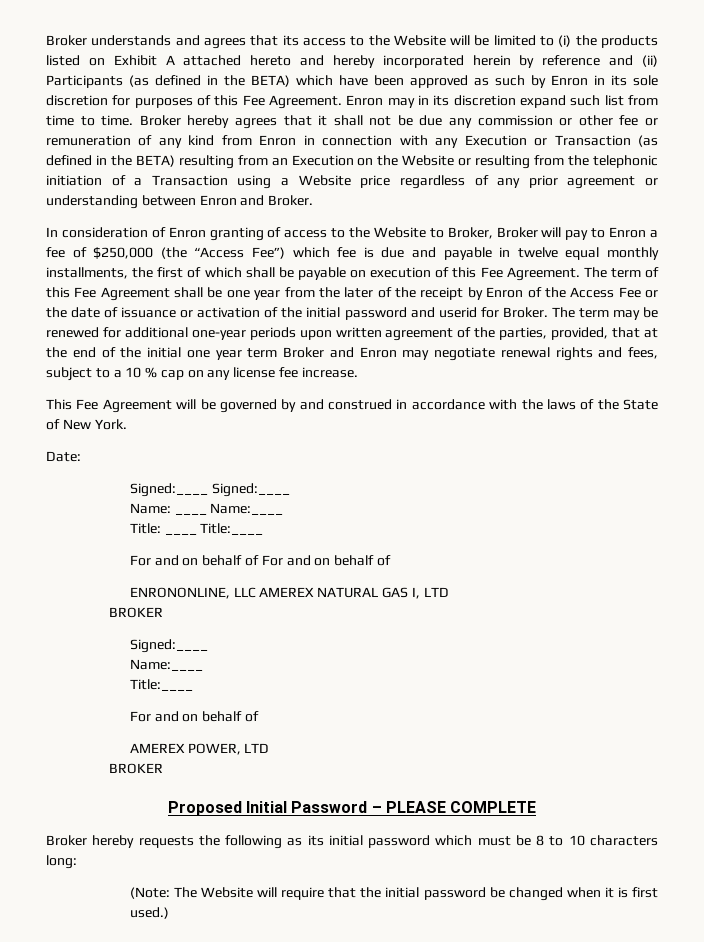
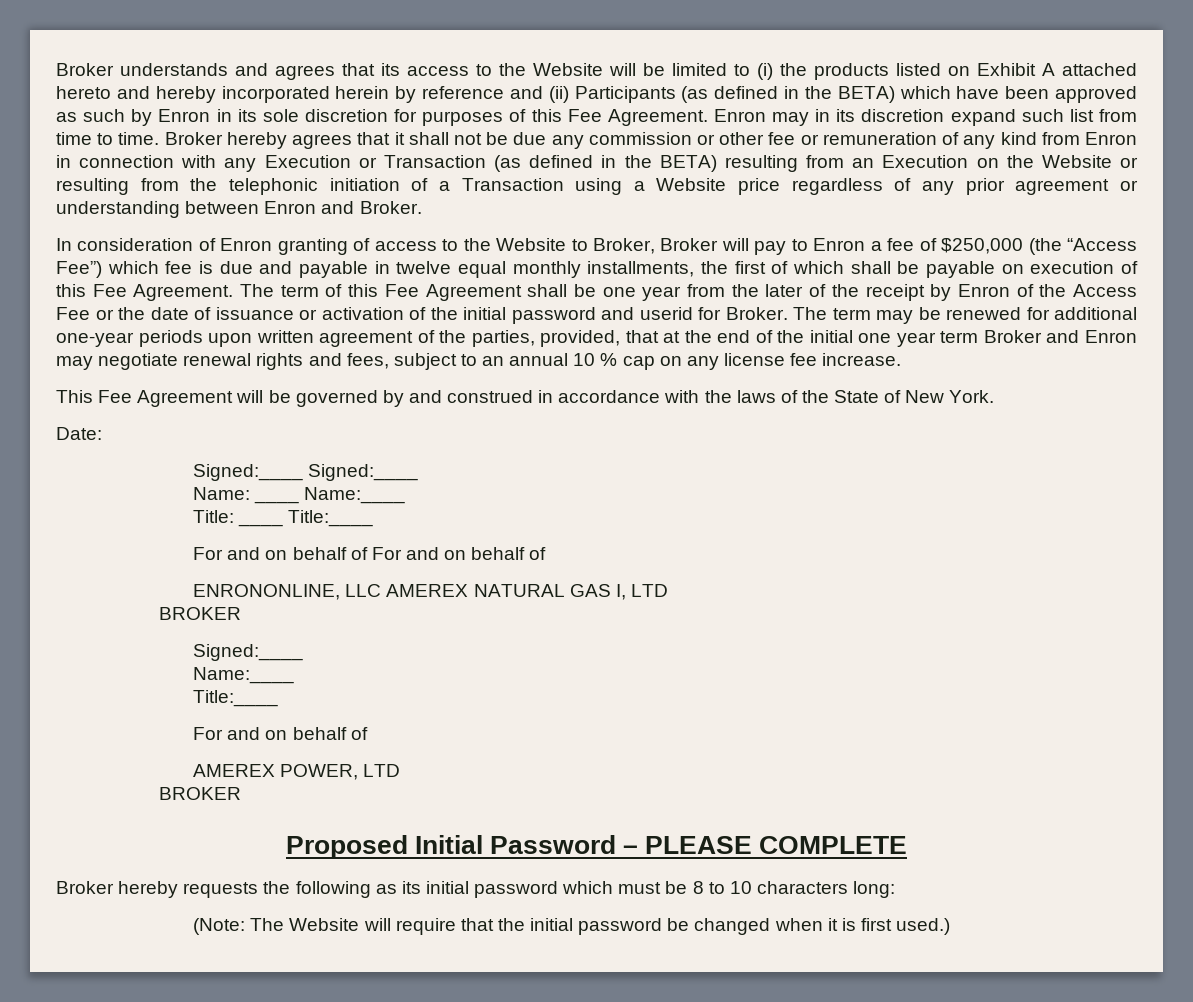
[113,370,122,378] a -> [482,353,569,366] an annual

